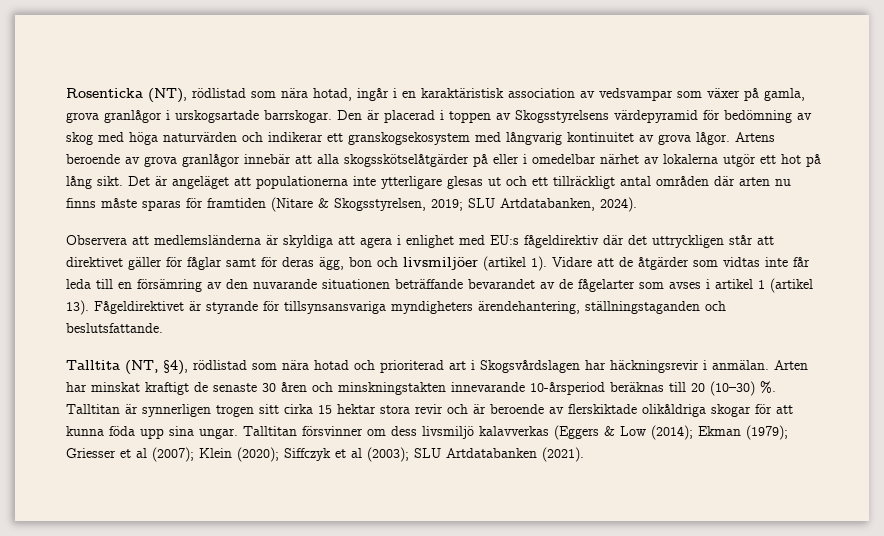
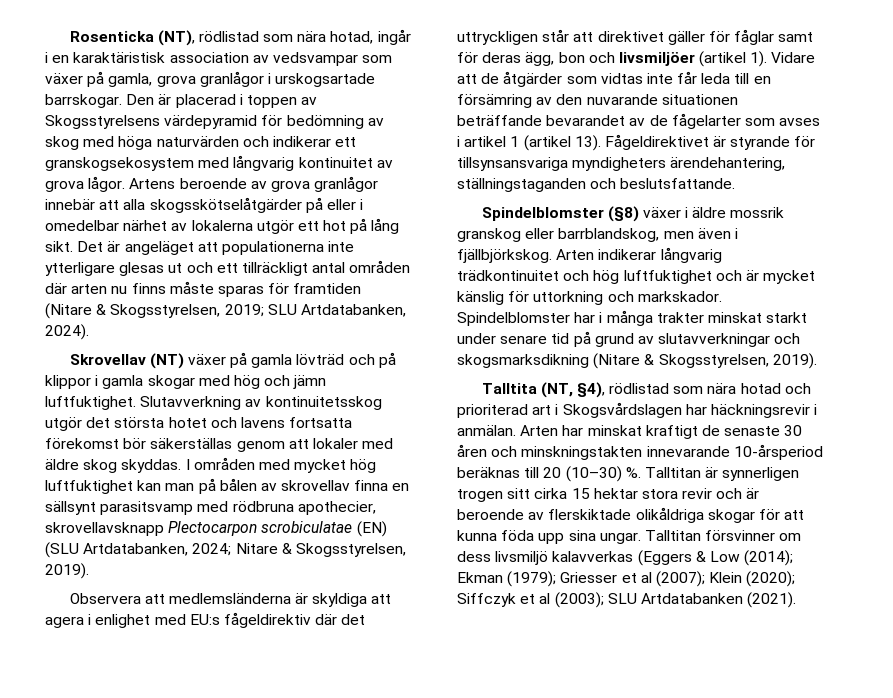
(637, 204) none -> [69,352,396,369] [45,375,327,389] [45,396,382,410] [45,417,353,431] [45,438,394,452] [45,457,377,473] [45,478,410,494] [45,501,376,515] [45,521,387,537] [45,542,406,558] [45,563,89,579] // Skrovellav (NT) växer på gamla lövträd och på klippor i gamla skogar med hög och jämn luftfuktighet. Slutavverkning av kontinuitetsskog utgör det största hotet och lavens fortsatta förekomst bör säkerställas genom att lokaler med äldre skog skyddas. I områden med mycket hög luftfuktighet kan man på bålen av skrovellav finna en sällsynt parasitsvamp med rödbruna apothecier, skrovellavsknapp Plectocarpon scrobiculatae (EN) (SLU Artdatabanken, 2024; Nitare & Skogsstyrelsen, 2019).
(163, 328) none -> [481,206,785,222] [457,228,738,242] [457,247,722,263] [457,270,816,284] [457,291,722,305] [457,310,808,326] [457,331,801,347] [457,353,817,369] // Spindelblomster (§8) växer i äldre mossrik granskog eller barrblandskog, men även i fjällbjörkskog. Arten indikerar långvarig trädkontinuitet och hög luftfuktighet och är mycket känslig för uttorkning och markskador. Spindelblomster har i många trakter minskat starkt under senare tid på grund av slutavverkningar och skogsmarksdikning (Nitare & Skogsstyrelsen, 2019).

